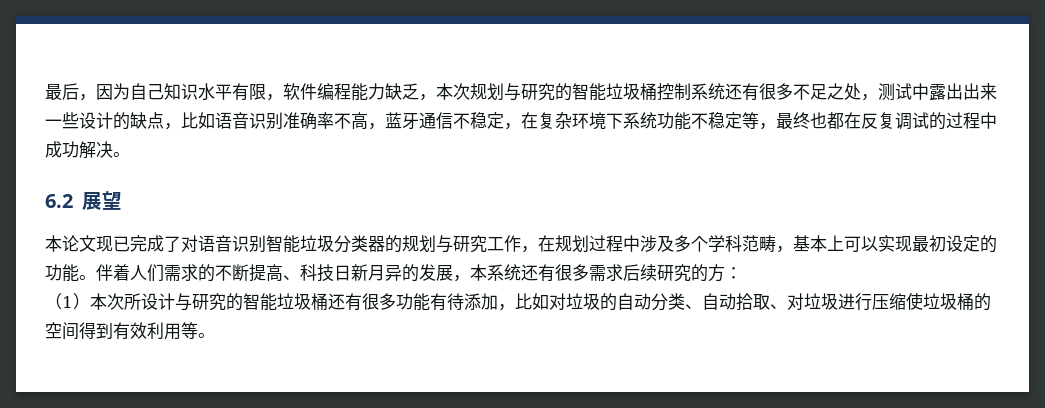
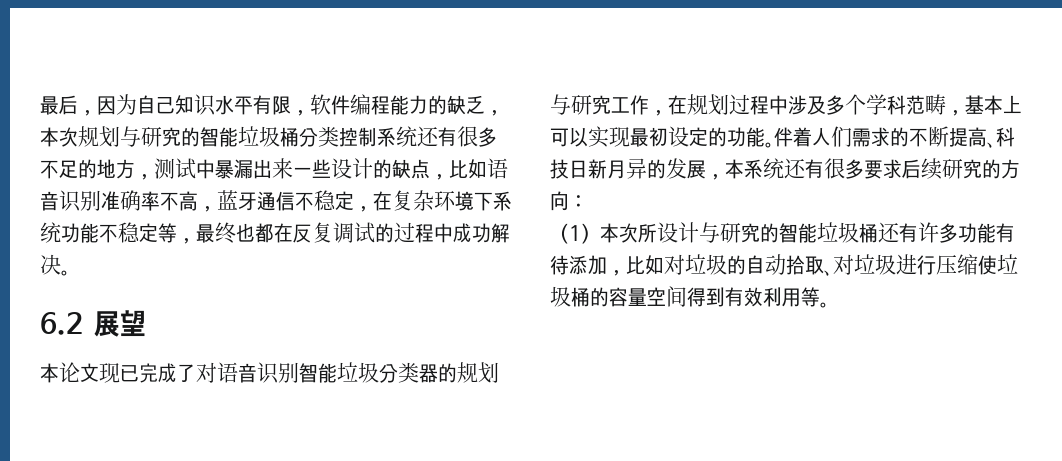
(385, 91) none -> [428,95,447,115] 的
(657, 91) none -> [299,126,339,147] 分类
[827,83,861,100] 之处 -> [78,159,135,179] 的地方
[929,83,963,100] 露出 -> [215,159,253,179] 暴漏
[589,264,606,281] 需 -> [864,160,883,179] 要
(725, 273) none -> [550,191,569,211] 向
[362,293,379,310] 很 -> [918,222,939,243] 许
[651,293,736,311] 分类、自动 -> (786, 264) none
(991, 302) none -> [609,287,647,307] 容量

